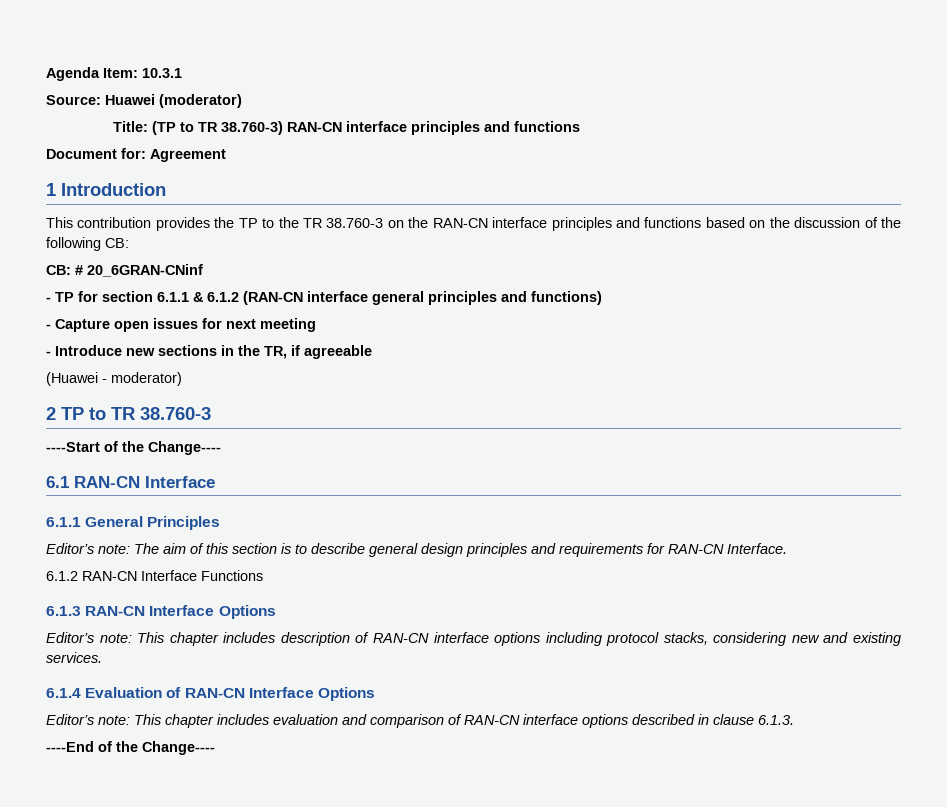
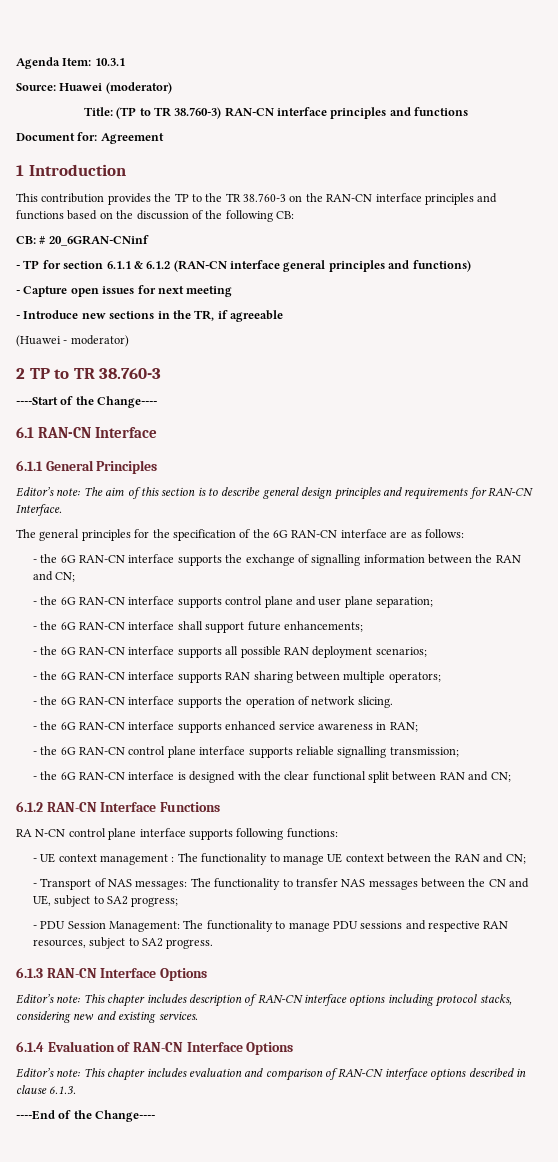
[46,570,263,581] 6.1.2 RAN-CN Interface Functions -> [16,529,464,541] [32,554,521,566] [32,571,76,582] [32,596,434,608] [32,621,363,633] [32,646,427,658] [32,671,441,683] [32,696,393,708] [32,721,418,733] [32,746,459,758] [32,771,511,783] [16,801,220,812] [16,828,338,840] [32,853,526,865] [32,878,530,890] [32,895,179,907] [32,920,509,932] [32,937,214,949] The general principles for the specification of the 6G RAN-CN interface are as follows: // - the 6G RAN-CN interface supports the exchange of signalling information between the RAN and CN; // - the 6G RAN-CN interface supports control plane and user plane separation; // - the 6G RAN-CN interface shall support future enhancements; // - the 6G RAN-CN interface supports all possible RAN deployment scenarios; // - the 6G RAN-CN interface supports RAN sharing between multiple operators; // - the 6G RAN-CN interface supports the operation of network slicing. // - the 6G RAN-CN interface supports enhanced service awareness in RAN; // - the 6G RAN-CN control plane interface supports reliable signalling transmission; // - the 6G RAN-CN interface is designed with the clear functional split between RAN and CN; // 6.1.2 RAN-CN Interface Functions // RA N-CN control plane interface supports following functions: // - UE context management : The functionality to manage UE context between the RAN and CN; // - Transport of NAS messages: The functionality to transfer NAS messages between the CN and UE, subject to SA2 progress; // - PDU Session Management: The functionality to manage PDU sessions and respective RAN resources, subject to SA2 progress.

